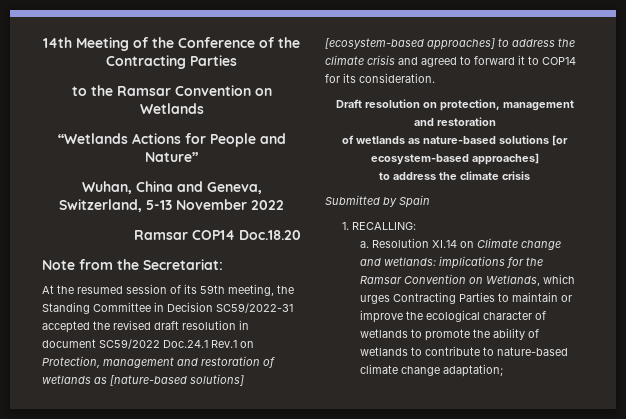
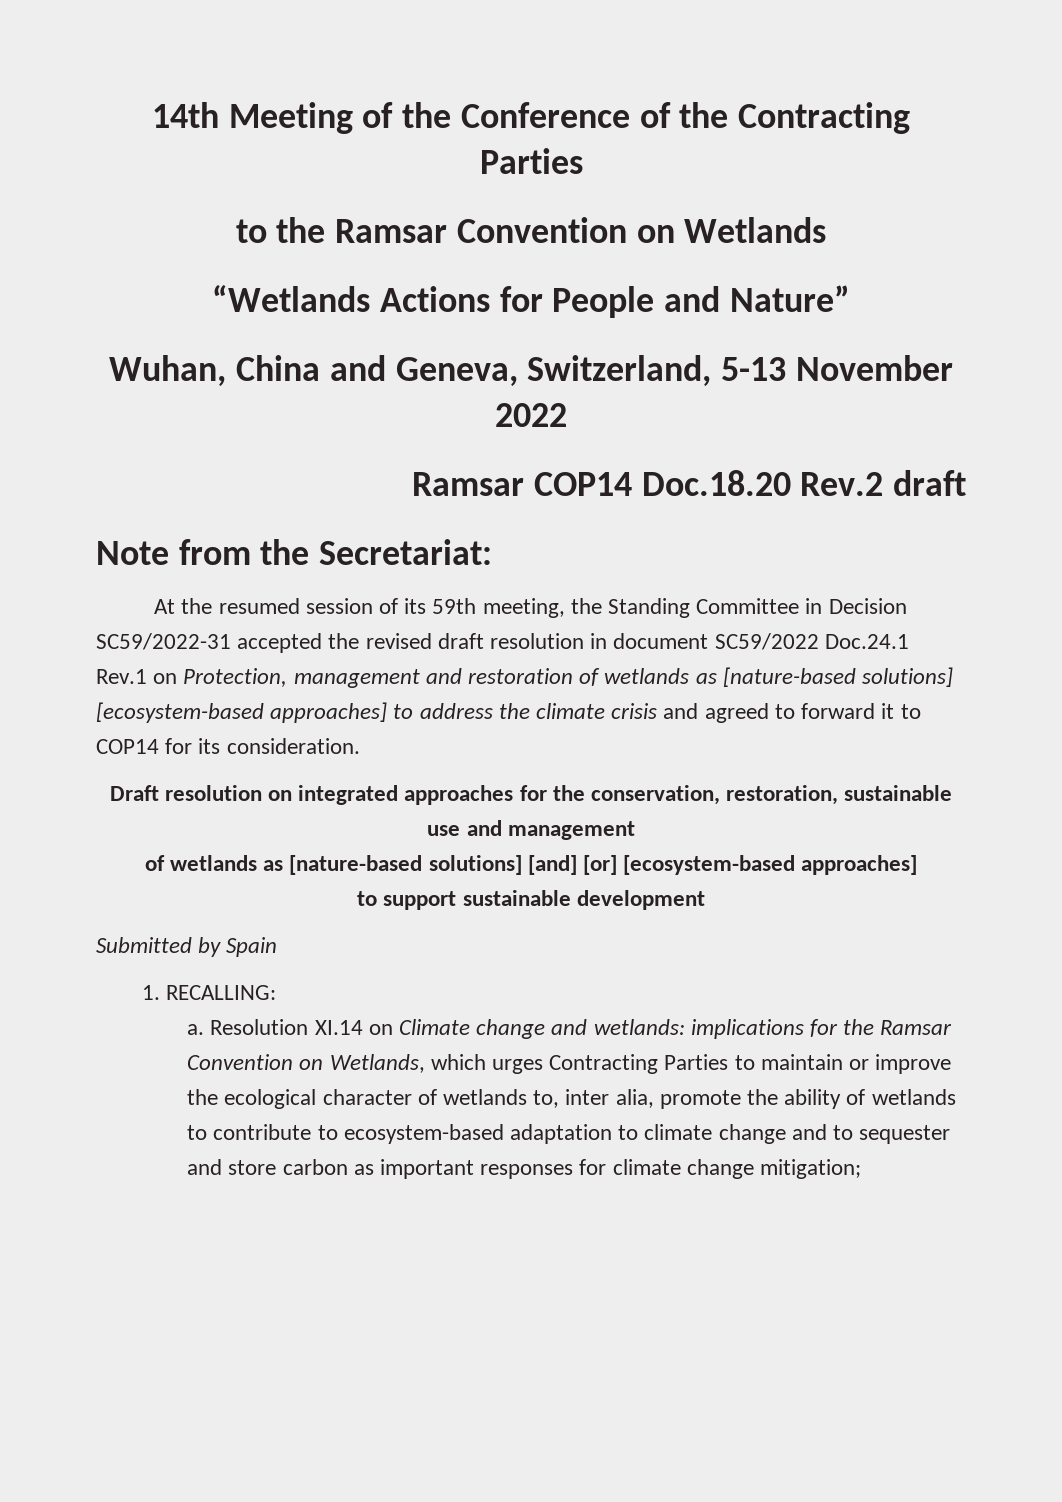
(301, 235) none -> [800,470,967,496] Rev.2 draft
[439,99,574,111] [413,117,496,126] [342,135,568,146] [370,153,539,165] [379,171,530,180] protection, management and restoration // of wetlands as nature-based solutions [or ecosystem-based approaches] // to address the climate crisis -> [298,785,953,805] [427,820,635,840] [144,855,918,875] [357,890,705,910] integrated approaches for the conservation, restoration, sustainable use and management // of wetlands as [nature-based solutions] [and] [or] [ecosystem-based approaches] // to support sustainable development
[410,329,422,338] to -> [533,1089,654,1108] to, inter alia,
[496,347,568,356] [359,364,503,377] nature-based climate change adaptation; -> [343,1124,951,1144] [187,1159,861,1179] ecosystem-based adaptation to climate change and to sequester and store carbon as important responses for climate change mitigation;

